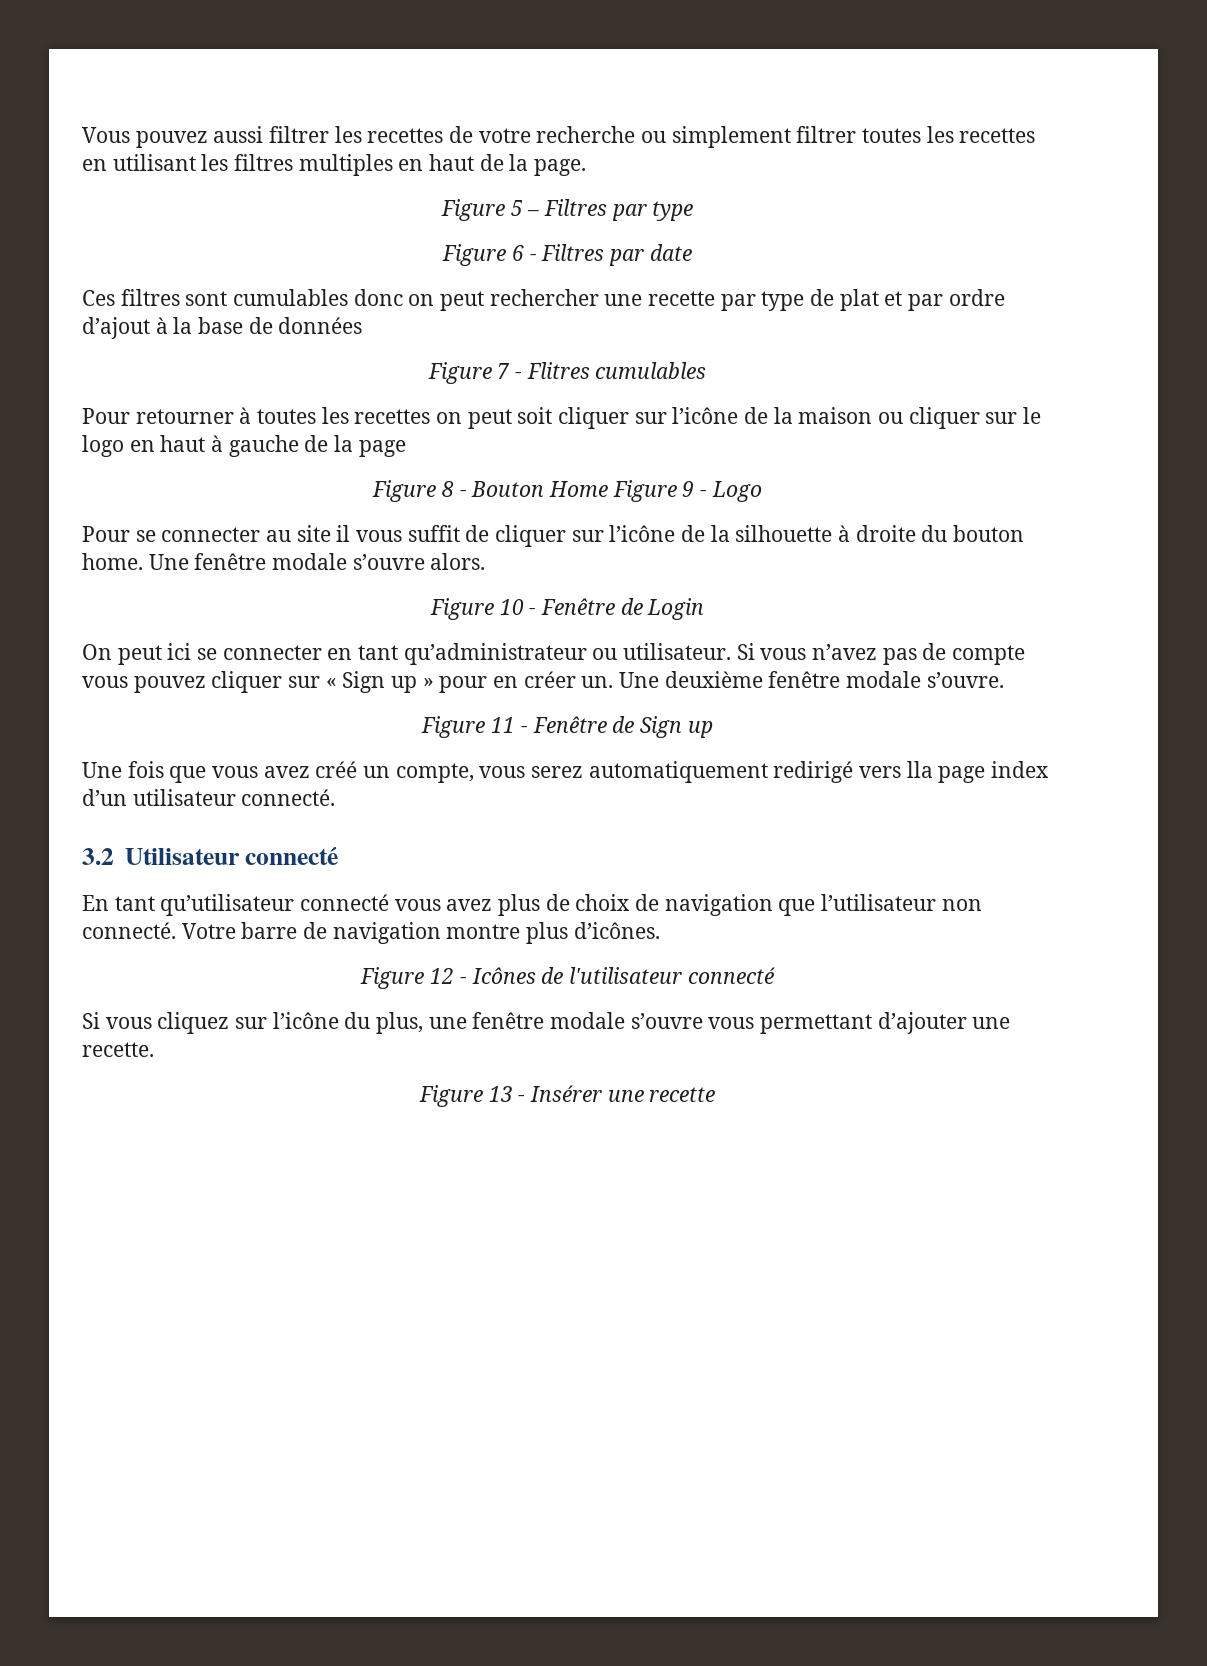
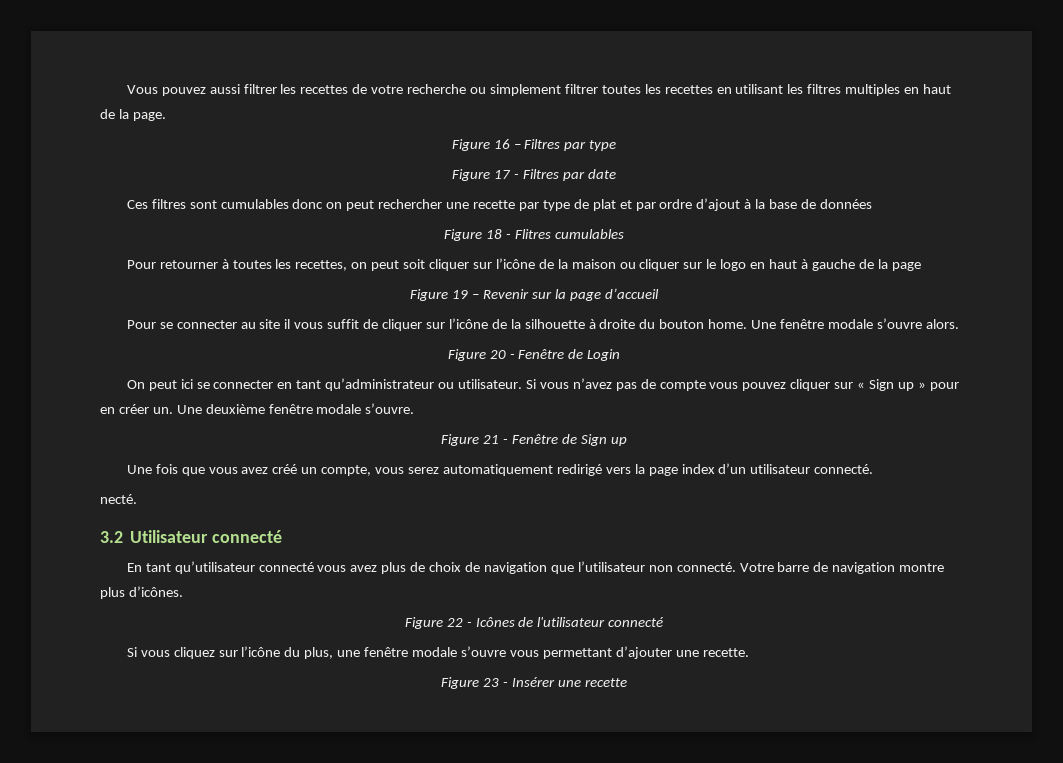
[510,200,523,216] 5 -> [493,139,510,149] 16
[511,245,524,261] 6 -> [494,170,512,179] 17
[497,363,511,379] 7 -> [486,229,503,239] 18
[354,409,431,424] recettes -> [295,260,348,271] recettes,
[441,480,762,502] 8 - Bouton Home Figure 9 - Logo -> [452,288,659,301] 19 – Revenir sur la page d’accueil
[499,599,524,615] 10 -> [489,350,506,359] 20
[491,717,516,733] 11 -> [483,435,500,444] 21
[906,761,933,778] lla -> [634,464,645,474] la
(336, 797) none -> [100,494,137,504] // necté.
[430,968,455,984] 12 -> [446,618,463,627] 22
[488,1086,513,1102] 13 -> [483,678,500,687] 23

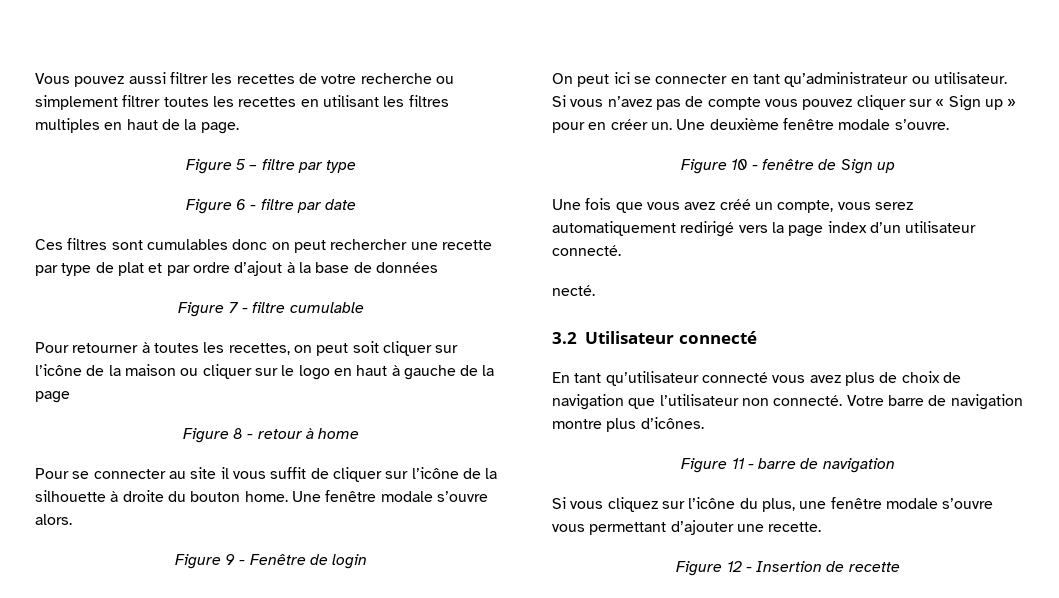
[493,139,561,149] 16 – Filtres -> [236,159,295,170] 5 – filtre
[494,169,559,179] 17 - Filtres -> [236,199,294,210] 6 - filtre
[486,229,624,239] 18 - Flitres cumulables -> [228,302,364,313] 7 - filtre cumulable
[452,288,659,301] 19 – Revenir sur la page d’accueil -> [233,428,360,439] 8 - retour à home
[489,349,621,361] 20 - Fenêtre de Login -> [225,554,368,569] 9 - Fenêtre de login
[483,434,558,444] 21 - Fenêtre -> [731,159,814,170] 10 - fenêtre
[446,617,665,627] 22 - Icônes de l'utilisateur connecté -> [731,458,895,473] 11 - barre de navigation
[483,677,581,687] 23 - Insérer une -> [726,561,845,572] 12 - Insertion de

